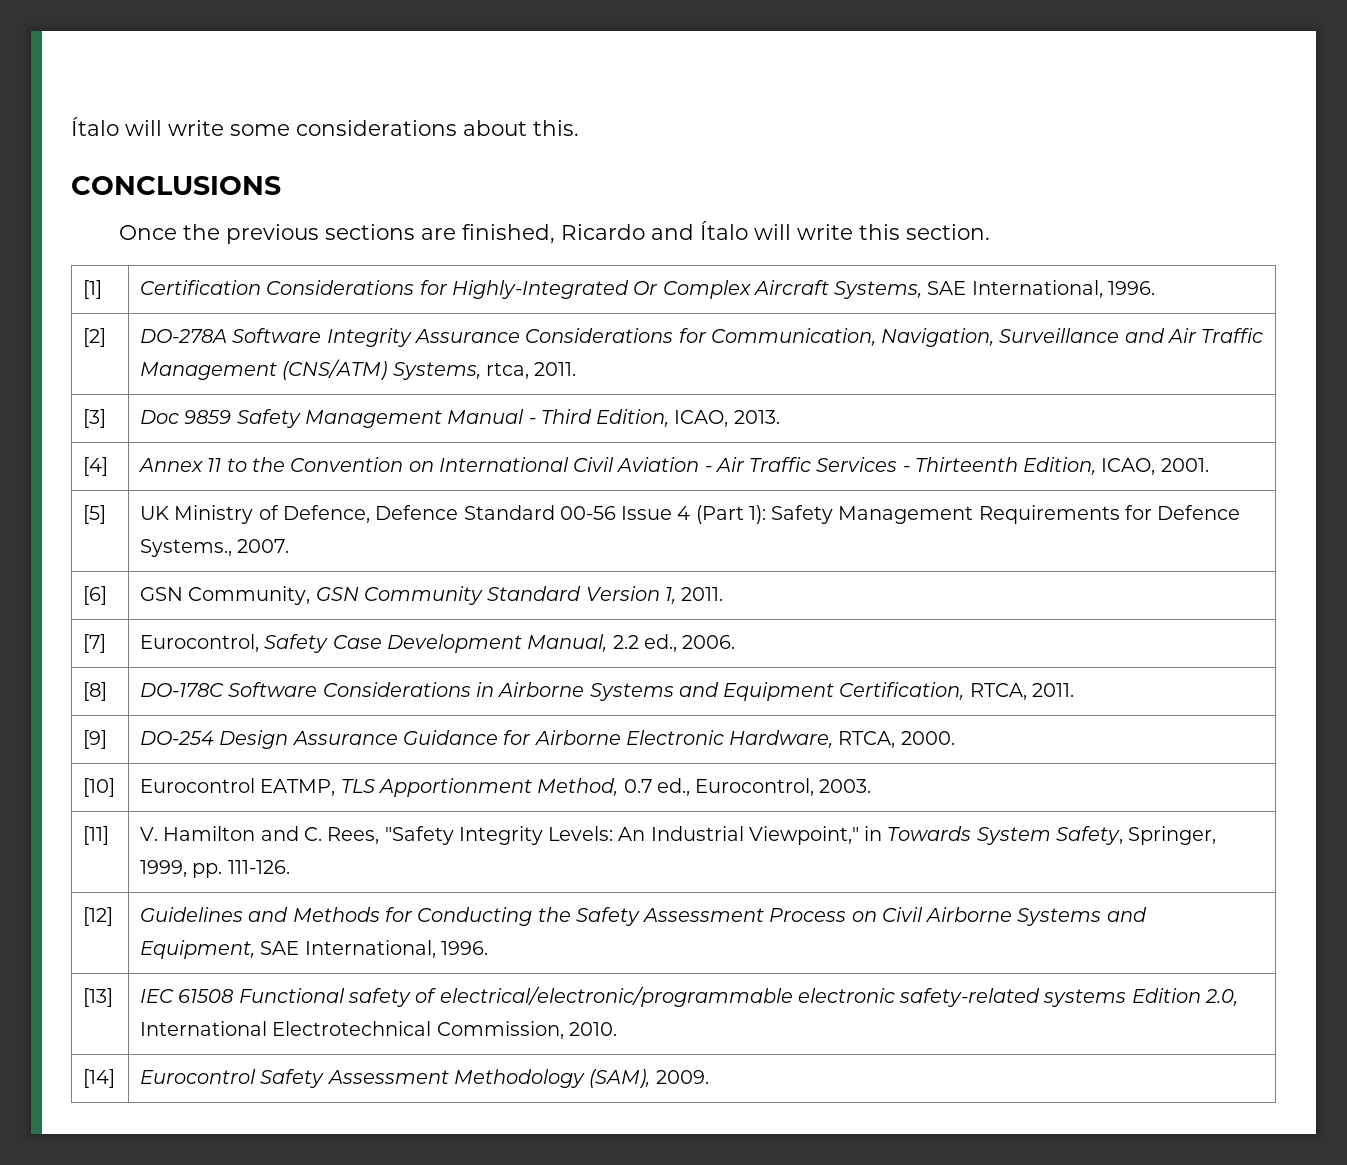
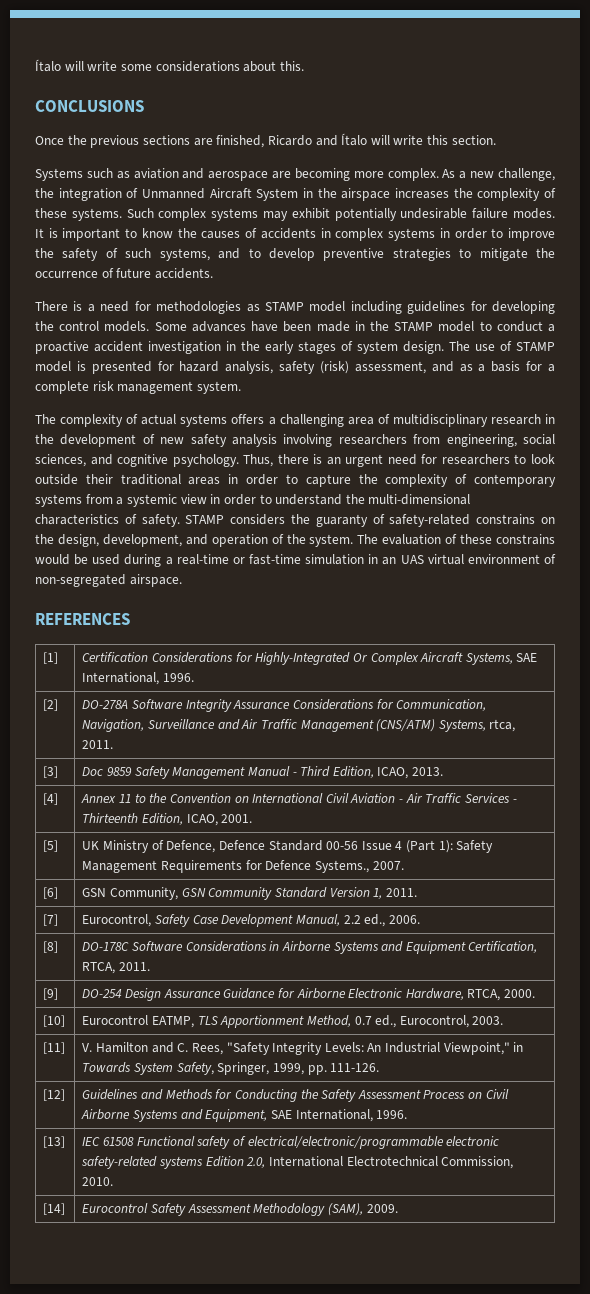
(991, 232) none -> [35,168,556,181] [35,188,557,201] [35,208,555,221] [35,228,555,241] [35,248,555,261] [35,268,213,279] [35,301,555,314] [35,321,555,332] [35,341,555,354] [35,361,555,374] [35,381,241,394] [35,414,555,427] [35,434,555,447] [35,454,556,467] [35,474,556,487] [35,494,471,507] [35,514,555,527] [35,534,556,547] [35,554,557,567] [35,574,182,587] [35,613,130,625] // Systems such as aviation and aerospace are becoming more complex. As a new challenge, the integration of Unmanned Aircraft System in the airspace increases the complexity of these systems. Such complex systems may exhibit potentially undesirable failure modes. It is important to know the causes of accidents in complex systems in order to improve the safety of such systems, and to develop preventive strategies to mitigate the occurrence of future accidents. // There is a need for methodologies as STAMP model including guidelines for developing the control models. Some advances have been made in the STAMP model to conduct a proactive accident investigation in the early stages of system design. The use of STAMP model is presented for hazard analysis, safety (risk) assessment, and as a basis for a complete risk management system. // The complexity of actual systems offers a challenging area of multidisciplinary research in the development of new safety analysis involving researchers from engineering, social sciences, and cognitive psychology. Thus, there is an urgent need for researchers to look outside their traditional areas in order to capture the complexity of contemporary systems from a systemic view in order to understand the multi-dimensional characteristics of safety. STAMP considers the guaranty of safety-related constrains on the design, development, and operation of the system. The evaluation of these constrains would be used during a real-time or fast-time simulation in an UAS virtual environment of non-segregated airspace. // REFERENCES

